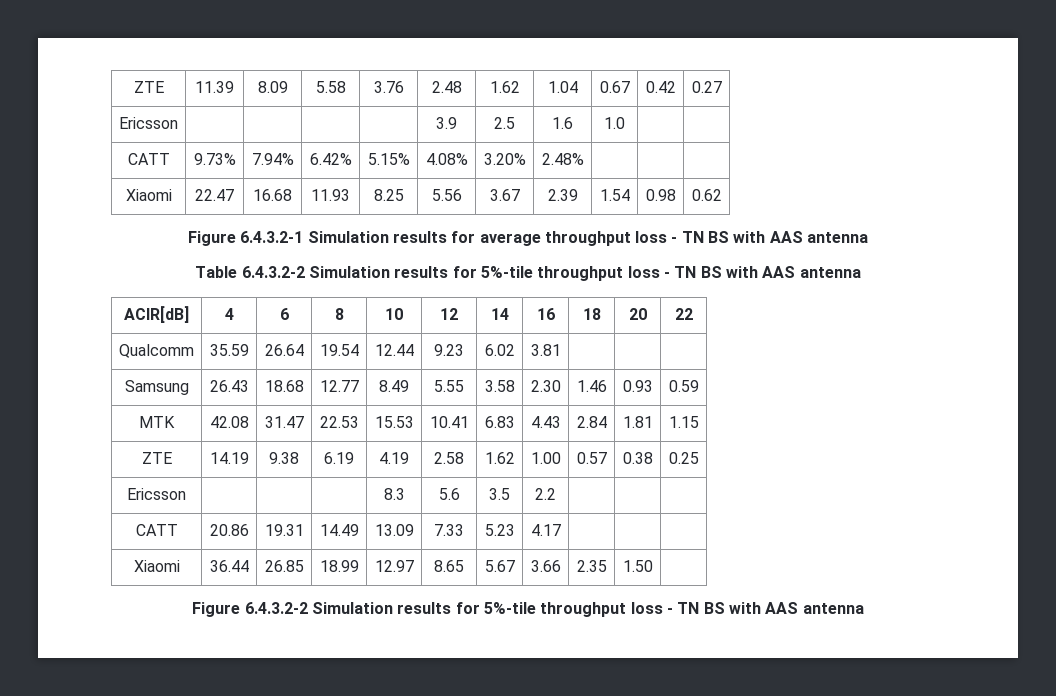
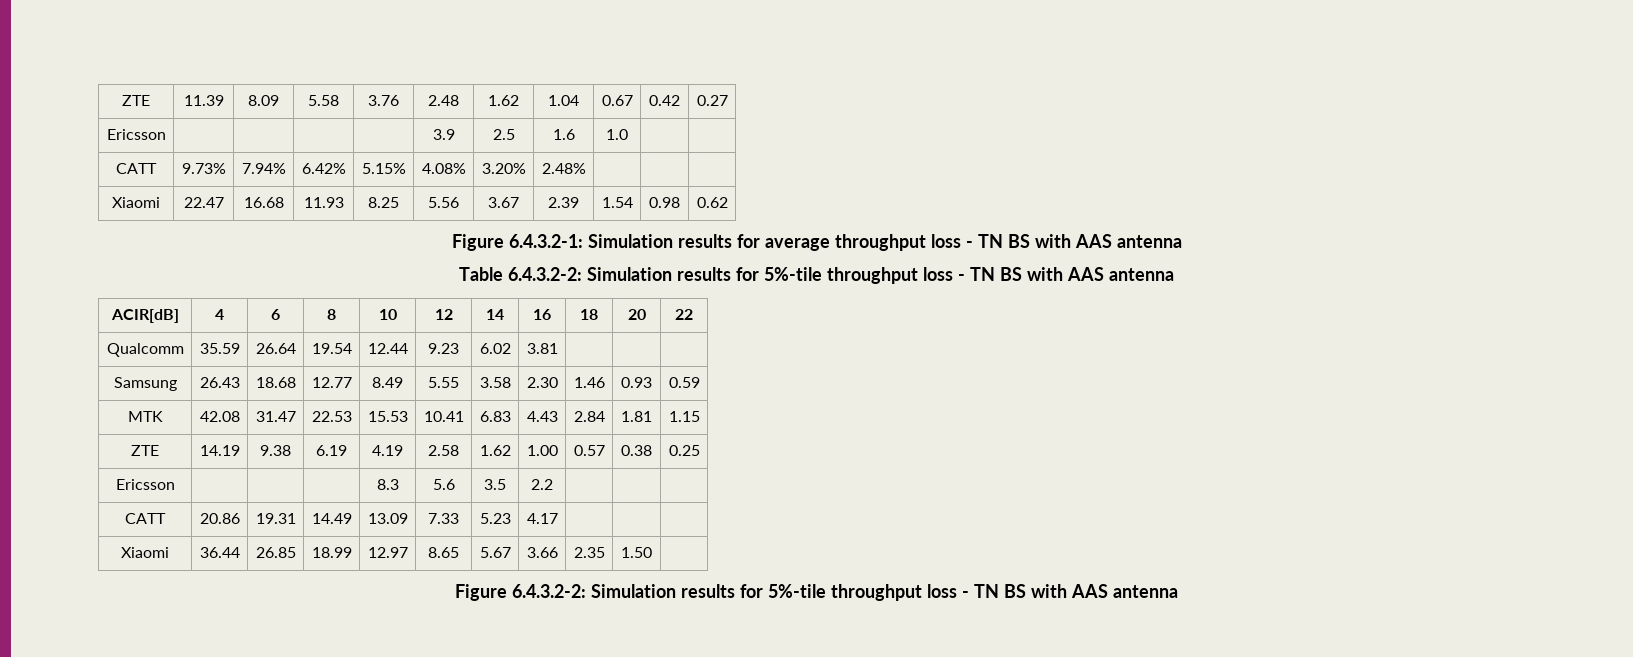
[240,231,304,243] 6.4.3.2-1 -> [508,234,583,248] 6.4.3.2-1:
[241,266,305,278] 6.4.3.2-2 -> [508,267,582,281] 6.4.3.2-2:
[244,602,308,614] 6.4.3.2-2 -> [512,584,586,598] 6.4.3.2-2:

